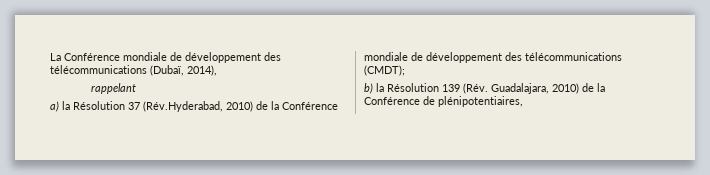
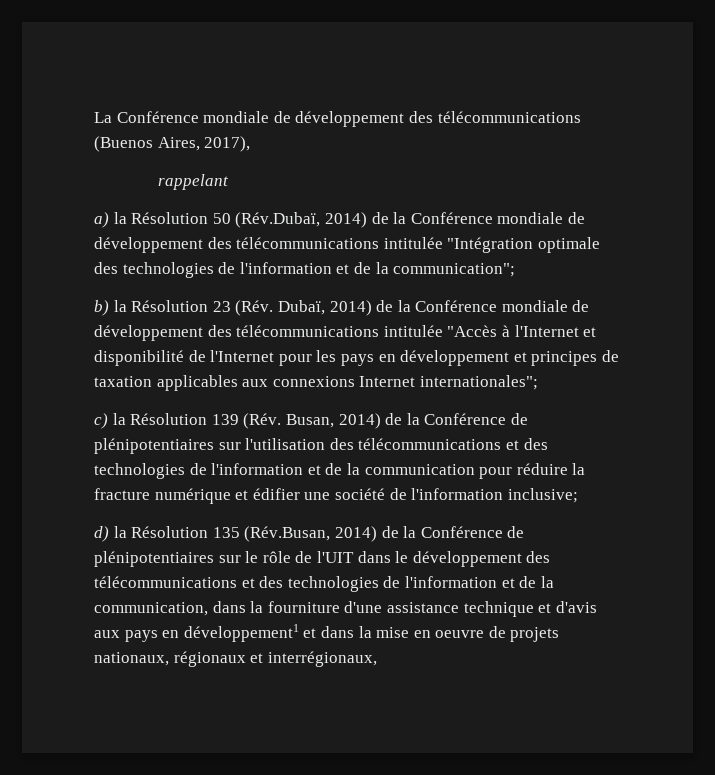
[150,65,217,76] (Dubaï, 2014), -> [94,136,251,152] (Buenos Aires, 2017),
[128,101,338,112] [364,52,622,63] [364,65,405,76] [364,83,605,94] [364,96,523,107] 37 (Rév.Hyderabad, 2010) de la Conférence mondiale de développement des télécommunications (CMDT); // b) la Résolution 139 (Rév. Guadalajara, 2010) de la Conférence de plénipotentiaires, -> [212,212,585,228] [94,237,600,253] [94,262,516,278] [94,300,590,316] [94,325,597,341] [94,350,619,366] [94,375,538,391] [94,413,528,429] [94,438,548,454] [94,463,586,479] [94,488,578,504] [94,526,525,542] [94,551,551,567] [94,576,554,592] [94,601,597,617] [94,624,560,642] [94,651,377,667] 50 (Rév.Dubaï, 2014) de la Conférence mondiale de développement des télécommunications intitulée "Intégration optimale des technologies de l'information et de la communication"; // b) la Résolution 23 (Rév. Dubaï, 2014) de la Conférence mondiale de développement des télécommunications intitulée "Accès à l'Internet et disponibilité de l'Internet pour les pays en développement et principes de taxation applicables aux connexions Internet internationales"; // c) la Résolution 139 (Rév. Busan, 2014) de la Conférence de plénipotentiaires sur l'utilisation des télécommunications et des technologies de l'information et de la communication pour réduire la fracture numérique et édifier une société de l'information inclusive; // d) la Résolution 135 (Rév.Busan, 2014) de la Conférence de plénipotentiaires sur le rôle de l'UIT dans le développement des télécommunications et des technologies de l'information et de la communication, dans la fourniture d'une assistance technique et d'avis aux pays en développement1 et dans la mise en oeuvre de projets nationaux, régionaux et interrégionaux,

